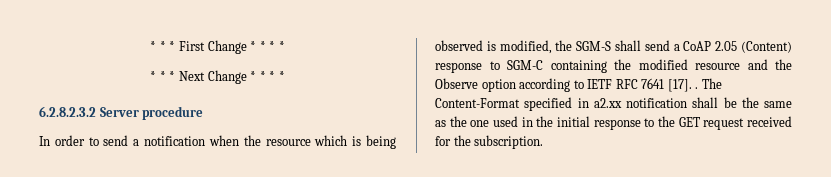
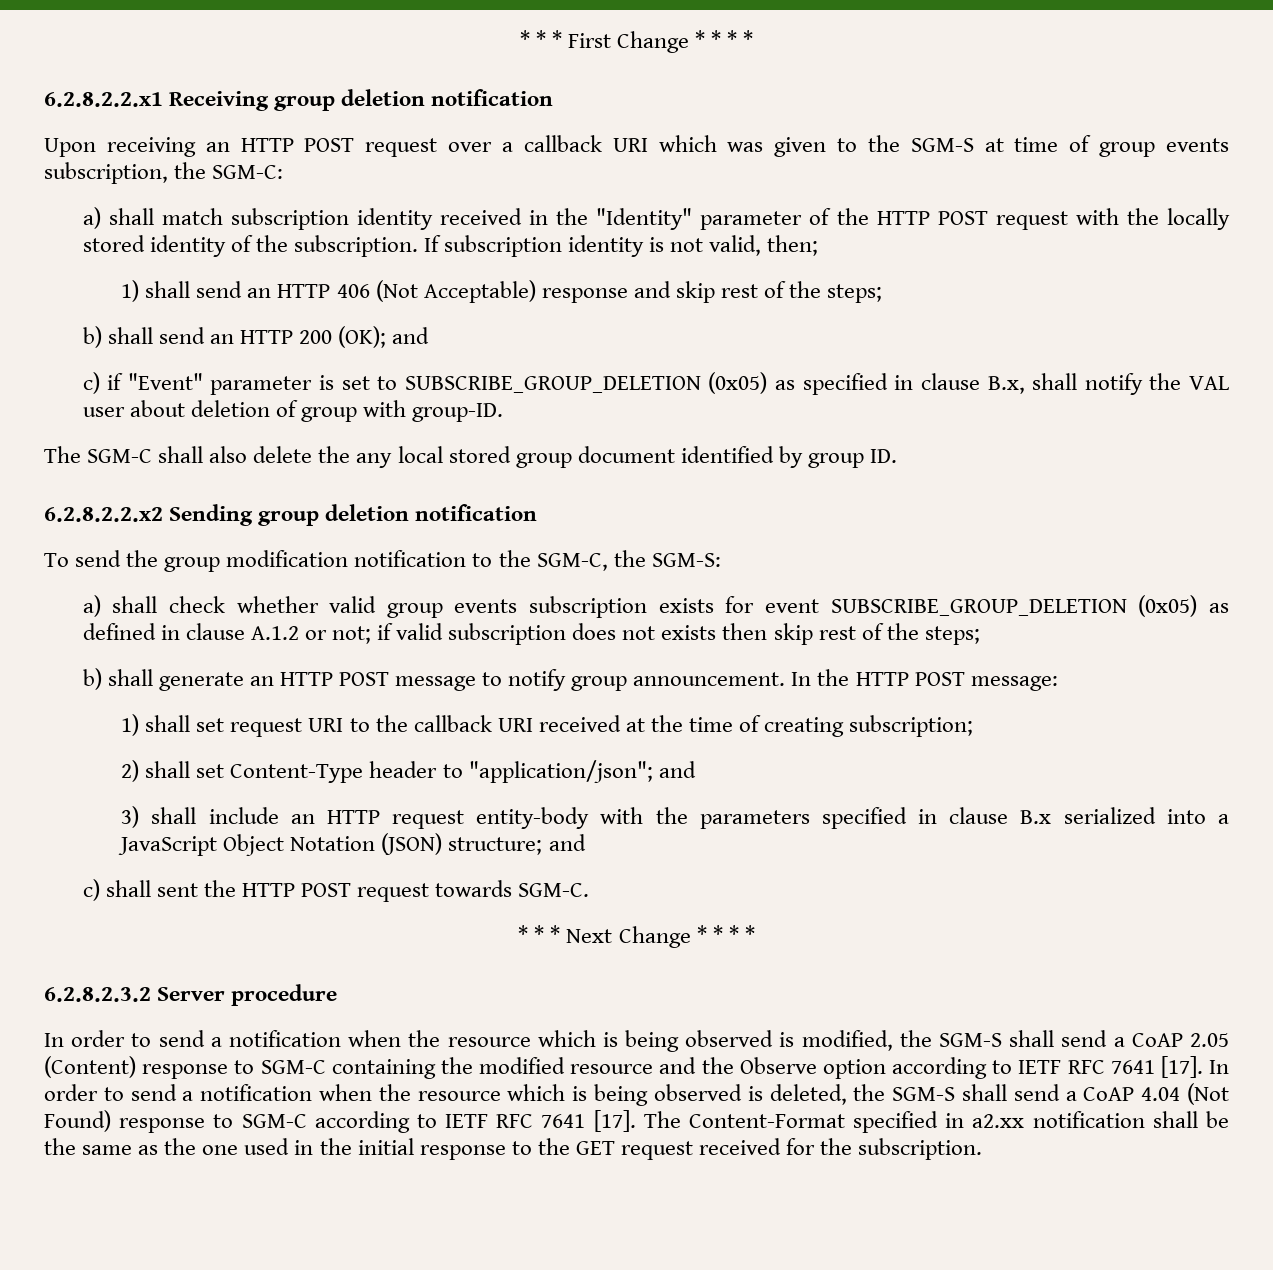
(285, 46) none -> [44,89,554,111] [44,135,1229,157] [44,162,284,184] [82,207,1230,230] [82,235,819,257] [121,280,883,303] [82,326,430,348] [82,372,1229,395] [82,400,504,422] [44,446,898,468] [44,504,538,526] [44,550,721,572] [82,595,1229,618] [82,623,980,645] [82,668,1058,691] [121,714,974,737] [121,760,696,783] [121,806,1229,829] [118,833,586,856] [82,879,590,902] // 6.2.8.2.2.x1 Receiving group deletion notification // Upon receiving an HTTP POST request over a callback URI which was given to the SGM-S at time of group events subscription, the SGM-C: // a) shall match subscription identity received in the "Identity" parameter of the HTTP POST request with the locally stored identity of the subscription. If subscription identity is not valid, then; // 1) shall send an HTTP 406 (Not Acceptable) response and skip rest of the steps; // b) shall send an HTTP 200 (OK); and // c) if "Event" parameter is set to SUBSCRIBE_GROUP_DELETION (0x05) as specified in clause B.x, shall notify the VAL user about deletion of group with group-ID. // The SGM-C shall also delete the any local stored group document identified by group ID. // 6.2.8.2.2.x2 Sending group deletion notification // To send the group modification notification to the SGM-C, the SGM-S: // a) shall check whether valid group events subscription exists for event SUBSCRIBE_GROUP_DELETION (0x05) as defined in clause A.1.2 or not; if valid subscription does not exists then skip rest of the steps; // b) shall generate an HTTP POST message to notify group announcement. In the HTTP POST message: // 1) shall set request URI to the callback URI received at the time of creating subscription; // 2) shall set Content-Type header to "application/json"; and // 3) shall include an HTTP request entity-body with the parameters specified in clause B.x serialized into a JavaScript Object Notation (JSON) structure; and // c) shall sent the HTTP POST request towards SGM-C.
[695,87,699,89] . -> [1208,1060,1229,1074] [44,1083,1230,1106] [44,1110,636,1133] In order to send a notification when the resource which is being observed is deleted, the SGM-S shall send a CoAP 4.04 (Not Found) response to SGM-C according to IETF RFC 7641 [17].

